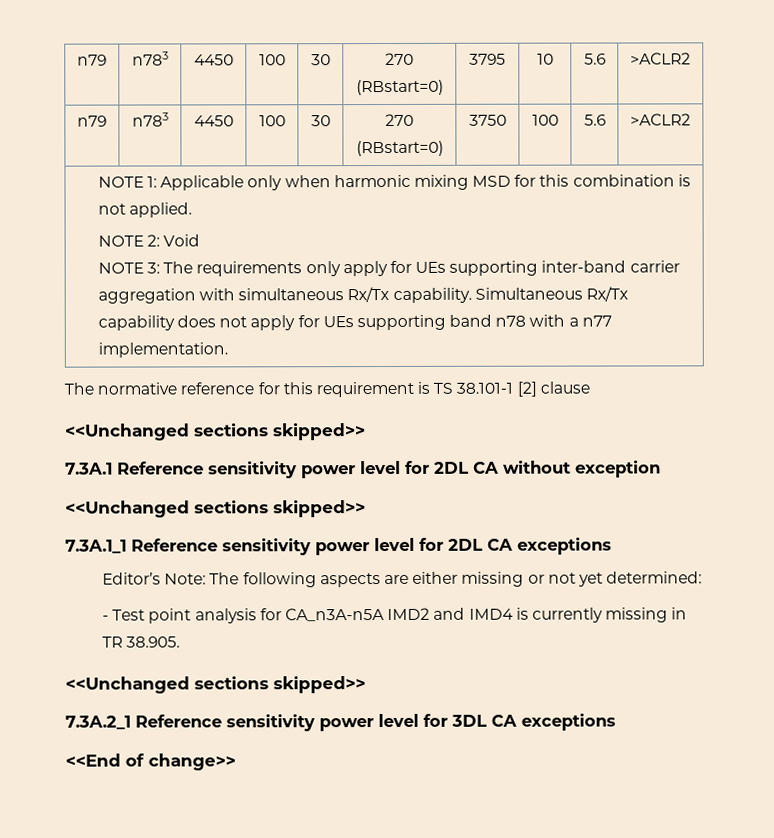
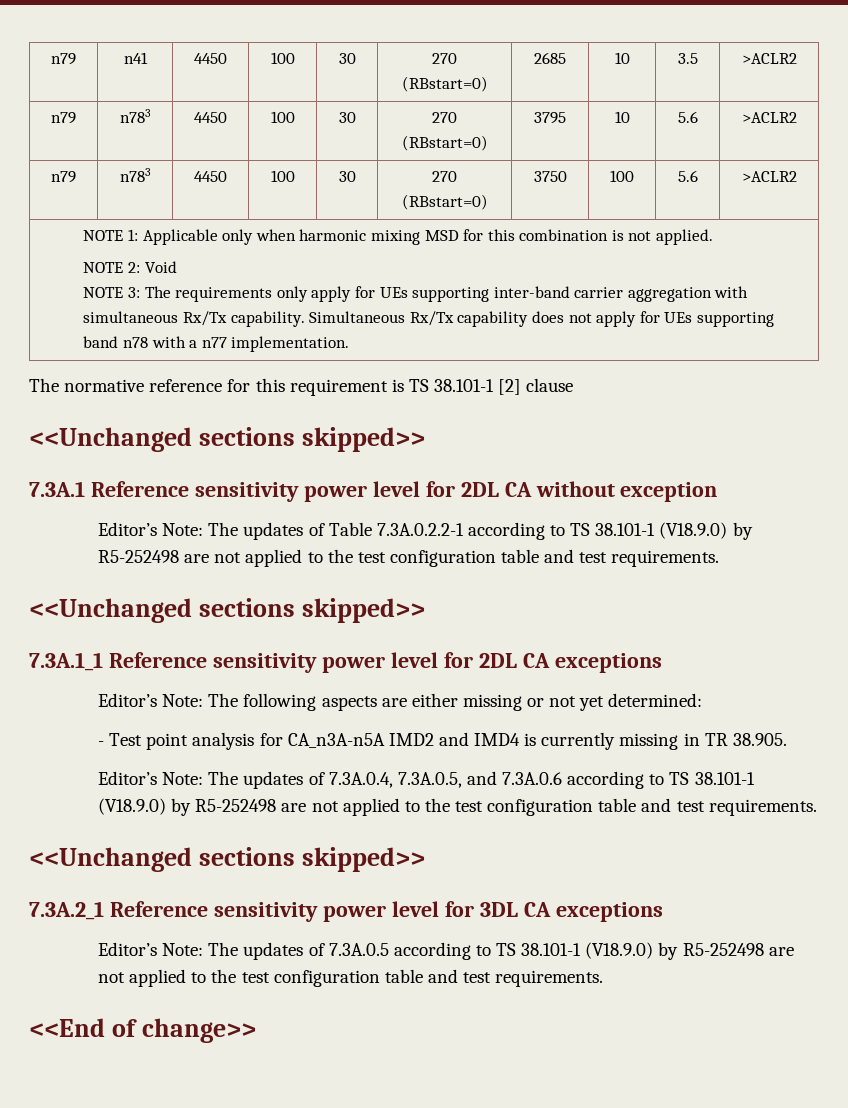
[77,54,107,66] n79 -> [51,53,76,65] [123,52,148,64] [194,53,227,64] [270,52,295,64] [338,53,356,64] [432,53,457,64] [401,76,488,92] [534,52,566,64] [614,52,630,64] [677,53,698,64] [741,53,797,64] [51,112,76,124] n79 | n41 | 4450 | 100 | 30 | 270 (RBstart=0) | 2685 | 10 | 3.5 | >ACLR2 // n79
(661, 469) none -> [97,522,753,540] [97,549,720,567] // Editor’s Note: The updates of Table 7.3A.0.2.2-1 according to TS 38.101-1 (V18.9.0) by R5-252498 are not applied to the test configuration table and test requirements.
(181, 642) none -> [97,771,755,789] [97,798,817,816] // Editor’s Note: The updates of 7.3A.0.4, 7.3A.0.5, and 7.3A.0.6 according to TS 38.101-1 (V18.9.0) by R5-252498 are not applied to the test configuration table and test requirements.
(616, 722) none -> [97,942,794,960] [97,969,604,987] // Editor’s Note: The updates of 7.3A.0.5 according to TS 38.101-1 (V18.9.0) by R5-252498 are not applied to the test configuration table and test requirements.

